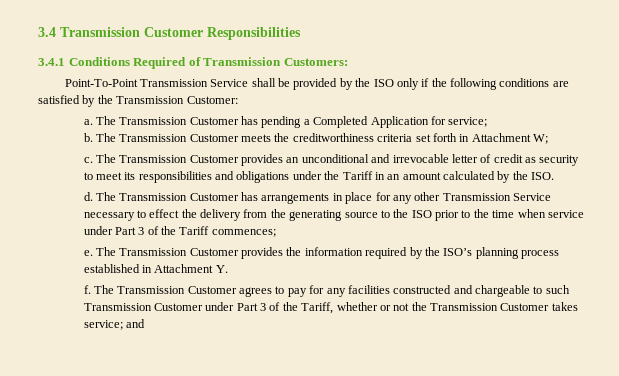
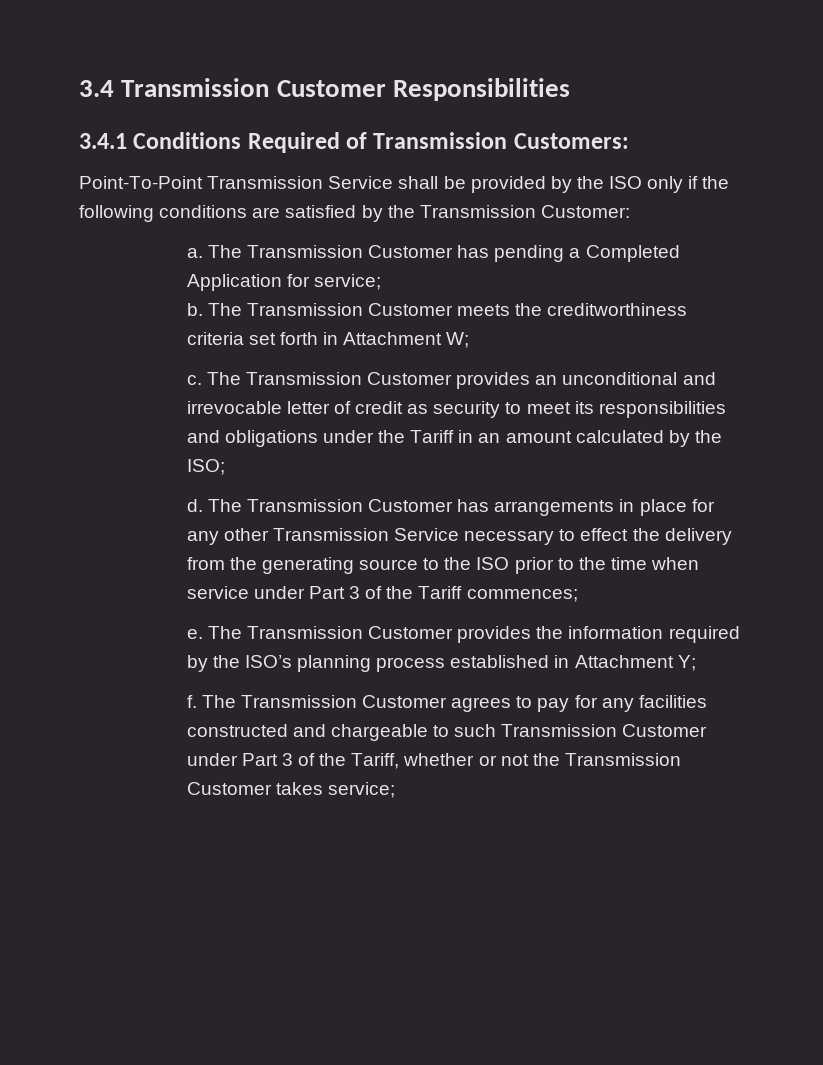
[531,172,555,180] ISO. -> [186,459,225,475] ISO;
[215,265,228,273] Y. -> [677,655,696,671] Y;
[125,319,145,328] and -> (395, 790) none

